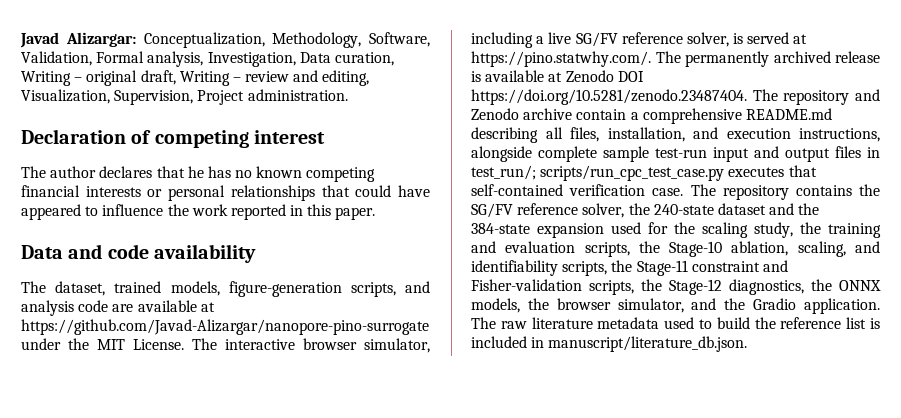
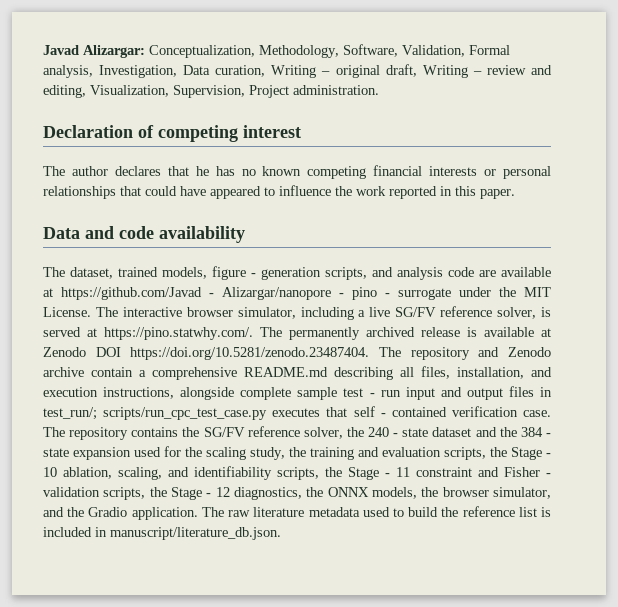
[228,281,342,297] figure-generation -> [212,266,321,280] figure - generation
[21,319,429,335] https://github.com/Javad-Alizargar/nanopore-pino-surrogate -> [61,287,451,300] https://github.com/Javad - Alizargar/nanopore - pino - surrogate
[655,148,707,158] test-run -> [343,388,401,397] test - run
[471,184,563,196] self-contained -> [353,406,447,417] self - contained
[653,203,820,215] [471,223,530,234] 240-state dataset and the 384-state -> [368,427,551,437] [43,448,69,457] 240 - state dataset and the 384 - state
[669,241,723,257] Stage-10 -> [511,447,551,460] [43,467,57,477] Stage - 10
[636,260,788,276] [471,279,722,295] Stage-11 constraint and Fisher-validation scripts, the Stage-12 -> [348,467,551,480] [43,487,230,500] Stage - 11 constraint and Fisher - validation scripts, the Stage - 12

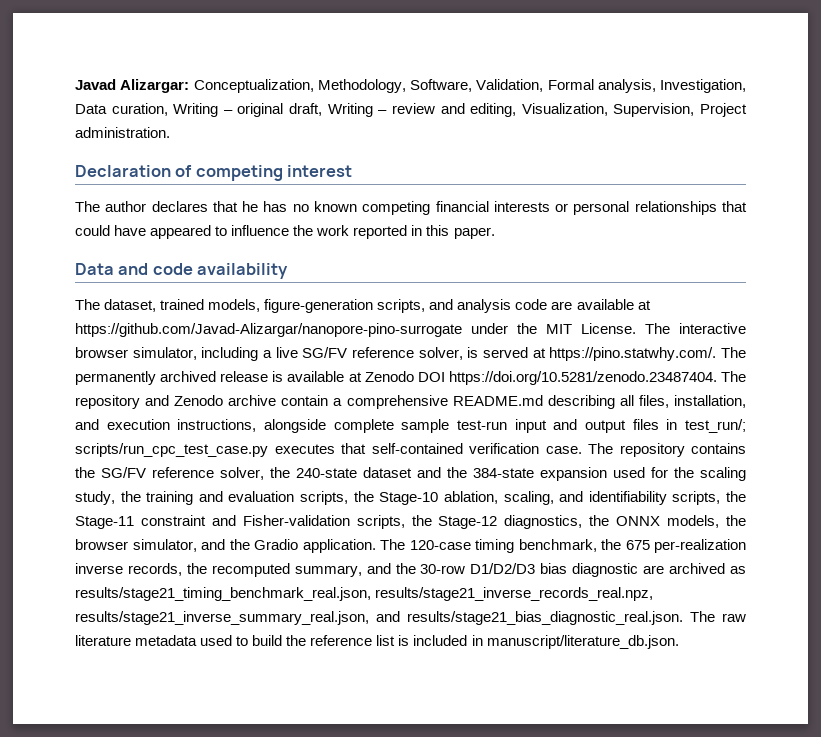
[212,266,321,280] figure - generation -> [264,299,374,313] figure-generation
[61,287,451,300] https://github.com/Javad - Alizargar/nanopore - pino - surrogate -> [75,323,462,337] https://github.com/Javad-Alizargar/nanopore-pino-surrogate
[343,388,401,397] test - run -> [457,420,507,430] test-run
[353,406,447,417] self - contained -> [371,443,463,454] self-contained
[368,427,551,437] [43,448,69,457] 240 - state dataset and the 384 - state -> [296,467,534,478] 240-state dataset and the 384-state
[511,447,551,460] [43,467,57,477] Stage - 10 -> [379,492,439,505] Stage-10
[348,467,551,480] [43,487,230,500] Stage - 11 constraint and Fisher - validation scripts, the Stage - 12 -> [75,515,498,529] Stage-11 constraint and Fisher-validation scripts, the Stage-12
(224, 512) none -> [409,539,746,553] [75,563,746,577] [75,587,654,601] [75,611,715,625] 120-case timing benchmark, the 675 per-realization inverse records, the recomputed summary, and the 30-row D1/D2/D3 bias diagnostic are archived as results/stage21_timing_benchmark_real.json, results/stage21_inverse_records_real.npz, results/stage21_inverse_summary_real.json, and results/stage21_bias_diagnostic_real.json. The

